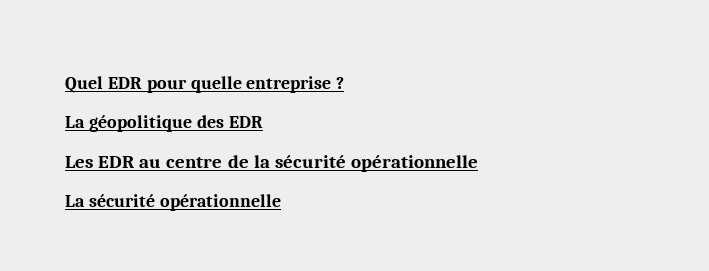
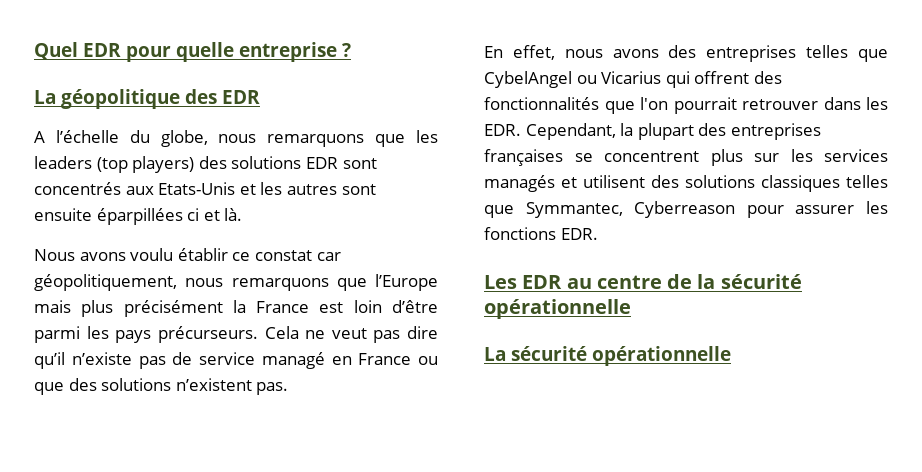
(263, 122) none -> [34,130,438,147] [34,156,377,173] [34,182,376,195] [34,208,243,225] [34,248,341,261] [34,274,438,291] [34,300,438,317] [34,326,438,343] [34,352,438,369] [34,378,289,395] [484,45,888,62] [484,71,782,88] [484,97,888,114] [484,123,821,140] [484,149,888,166] [484,175,888,192] [484,201,888,218] [484,227,598,240] // A l’échelle du globe, nous remarquons que les leaders (top players) des solutions EDR sont concentrés aux Etats-Unis et les autres sont ensuite éparpillées ci et là. // Nous avons voulu établir ce constat car géopolitiquement, nous remarquons que l’Europe mais plus précisément la France est loin d’être parmi les pays précurseurs. Cela ne veut pas dire qu’il n’existe pas de service managé en France ou que des solutions n’existent pas. // En effet, nous avons des entreprises telles que CybelAngel ou Vicarius qui offrent des fonctionnalités que l'on pourrait retrouver dans les EDR. Cependant, la plupart des entreprises françaises se concentrent plus sur les services managés et utilisent des solutions classiques telles que Symmantec, Cyberreason pour assurer les fonctions EDR.

